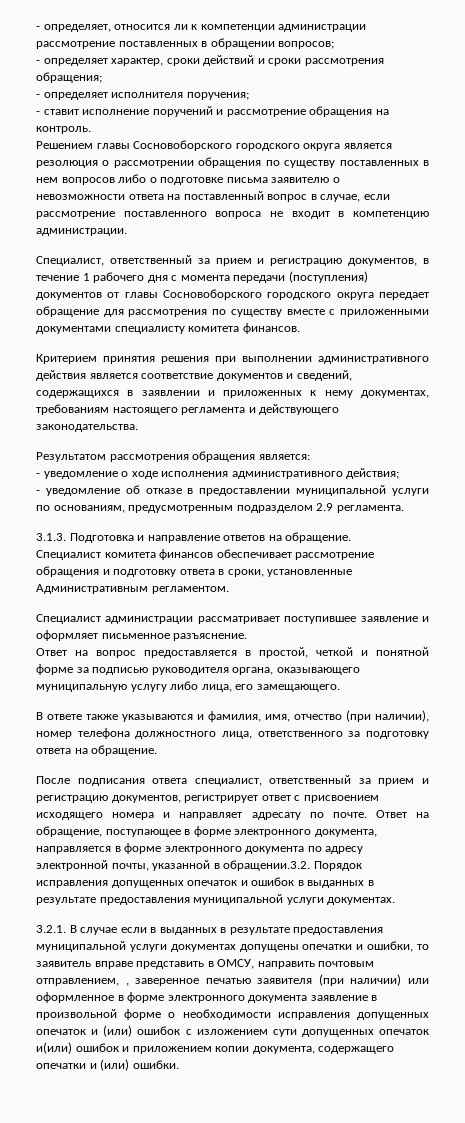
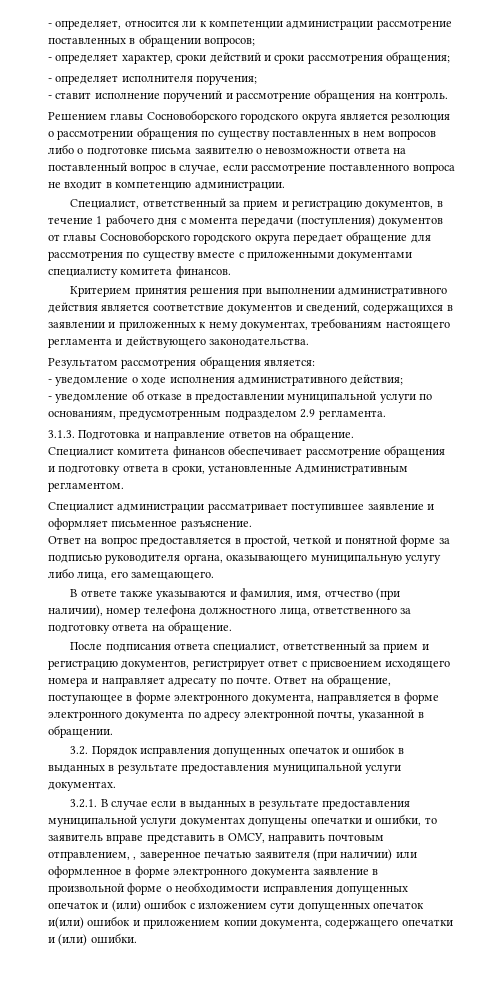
[223,860,311,871] обращении.3.2. -> [48,725,113,738] [70,746,89,755] обращении. // 3.2.

